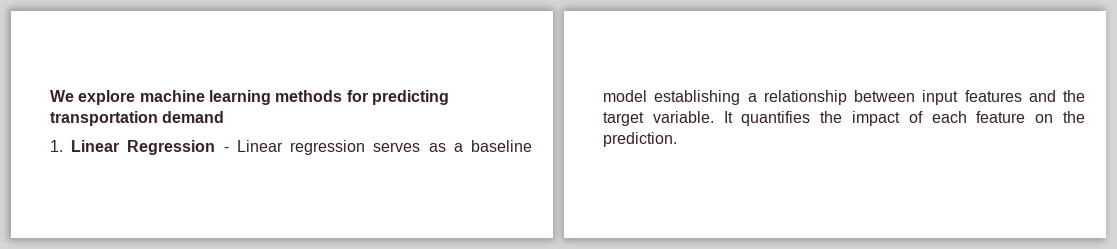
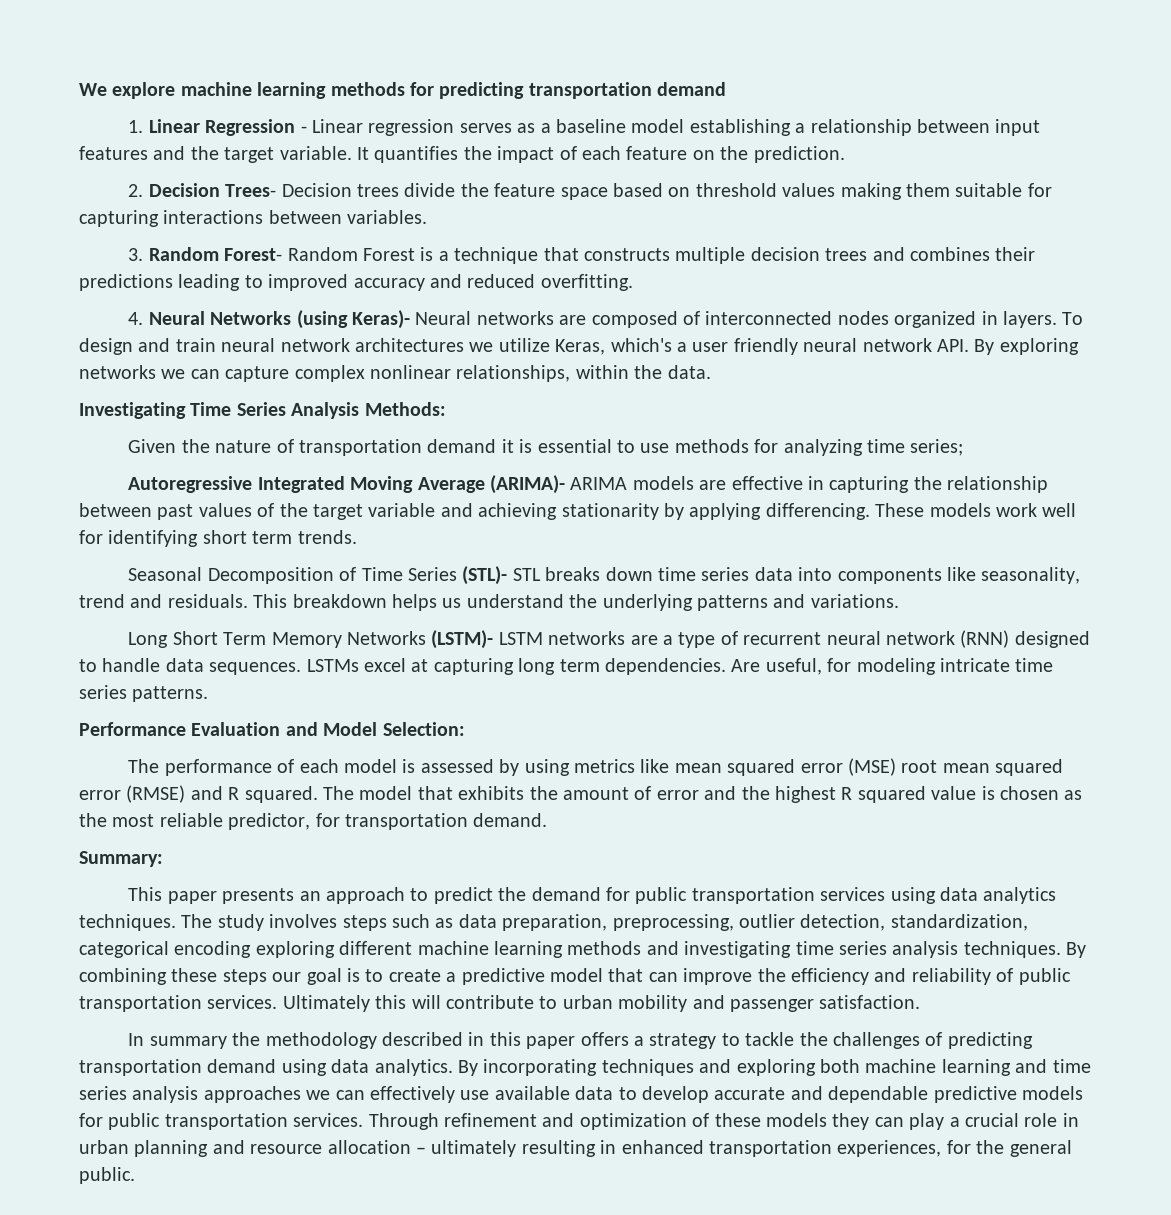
(677, 139) none -> [128,183,1052,200] [79,210,428,227] [128,247,1036,264] [79,274,633,291] [128,310,1084,329] [79,338,1079,355] [79,365,711,382] [79,402,446,419] [128,439,964,456] [128,475,1049,494] [79,503,1077,520] [79,530,357,547] [128,566,1081,585] [79,594,899,611] [128,630,1090,649] [79,658,1054,675] [79,685,209,702] [79,722,465,736] [128,758,1064,776] [79,785,1083,803] [79,813,548,830] [79,851,163,867] [128,887,1057,904] [79,914,1028,931] [79,941,1087,958] [79,968,1071,985] [79,995,921,1012] [128,1032,1033,1049] [79,1059,1091,1076] [79,1086,1083,1103] [79,1113,1079,1130] [79,1140,1072,1157] [79,1167,135,1184] // 2. Decision Trees- Decision trees divide the feature space based on threshold values making them suitable for capturing interactions between variables. // 3. Random Forest- Random Forest is a technique that constructs multiple decision trees and combines their predictions leading to improved accuracy and reduced overfitting. // 4. Neural Networks (using Keras)- Neural networks are composed of interconnected nodes organized in layers. To design and train neural network architectures we utilize Keras, which's a user friendly neural network API. By exploring networks we can capture complex nonlinear relationships, within the data. // Investigating Time Series Analysis Methods: // Given the nature of transportation demand it is essential to use methods for analyzing time series; // Autoregressive Integrated Moving Average (ARIMA)- ARIMA models are effective in capturing the relationship between past values of the target variable and achieving stationarity by applying differencing. These models work well for identifying short term trends. // Seasonal Decomposition of Time Series (STL)- STL breaks down time series data into components like seasonality, trend and residuals. This breakdown helps us understand the underlying patterns and variations. // Long Short Term Memory Networks (LSTM)- LSTM networks are a type of recurrent neural network (RNN) designed to handle data sequences. LSTMs excel at capturing long term dependencies. Are useful, for modeling intricate time series patterns. // Performance Evaluation and Model Selection: // The performance of each model is assessed by using metrics like mean squared error (MSE) root mean squared error (RMSE) and R squared. The model that exhibits the amount of error and the highest R squared value is chosen as the most reliable predictor, for transportation demand. // Summary: // This paper presents an approach to predict the demand for public transportation services using data analytics techniques. The study involves steps such as data preparation, preprocessing, outlier detection, standardization, categorical encoding exploring different machine learning methods and investigating time series analysis techniques. By combining these steps our goal is to create a predictive model that can improve the efficiency and reliability of public transportation services. Ultimately this will contribute to urban mobility and passenger satisfaction. // In summary the methodology described in this paper offers a strategy to tackle the challenges of predicting transportation demand using data analytics. By incorporating techniques and exploring both machine learning and time series analysis approaches we can effectively use available data to develop accurate and dependable predictive models for public transportation services. Through refinement and optimization of these models they can play a crucial role in urban planning and resource allocation – ultimately resulting in enhanced transportation experiences, for the general public.

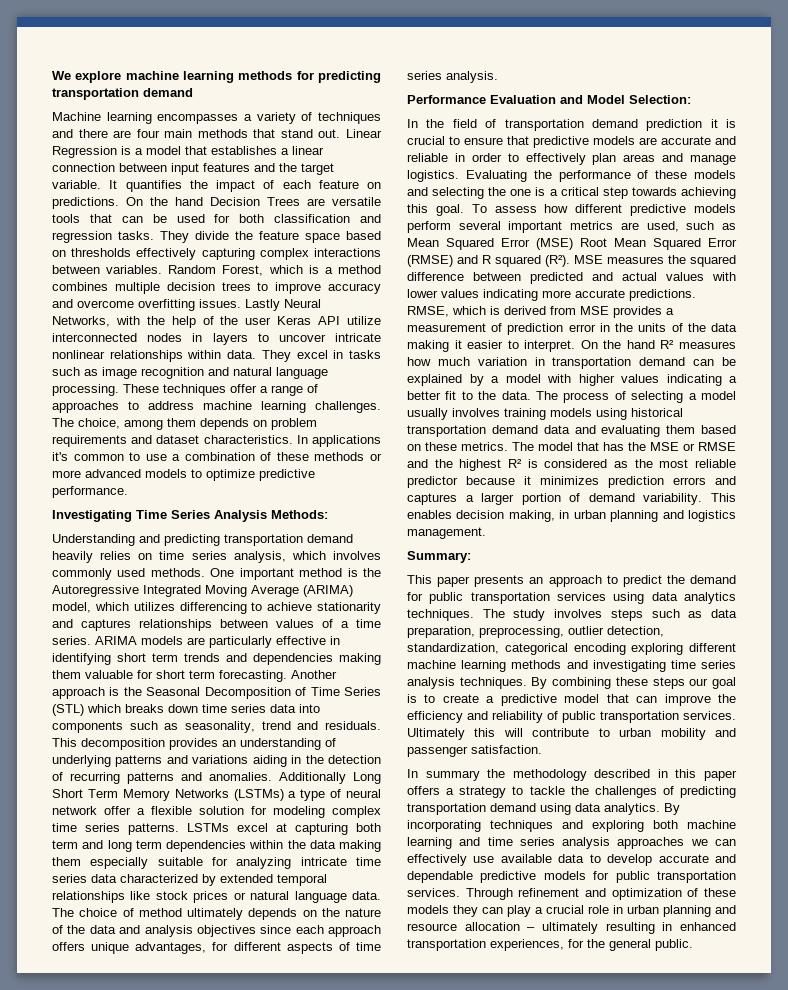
[128,119,912,136] 1. Linear Regression - Linear regression serves as a baseline model establishing a relationship -> [52,112,381,124] [52,129,382,138] [52,146,324,158] [52,163,115,172] Machine learning encompasses a variety of techniques and there are four main methods that stand out. Linear Regression is a model that establishes a linear connection
[720,146,845,163] [128,183,399,197] the prediction. // 2. Decision Trees- Decision trees -> [52,197,381,209] [52,214,381,223] [52,231,189,243] predictions. On the hand Decision Trees are versatile tools that can be used for both classification and regression tasks. They
[695,183,1052,200] [79,210,428,227] [128,247,1036,264] [79,274,633,291] [128,310,1084,329] [79,338,1079,355] [79,365,711,382] threshold values making them suitable for capturing interactions between variables. // 3. Random Forest- Random Forest is a technique that constructs multiple decision trees and combines their predictions leading to improved accuracy and reduced overfitting. // 4. Neural Networks (using Keras)- Neural networks are composed of interconnected nodes organized in layers. To design and train neural network architectures we utilize Keras, which's a user friendly neural network API. By exploring networks we can capture complex nonlinear relationships, within the data. -> [71,248,381,260] [52,265,382,276] [52,282,382,294] [52,299,321,311] [52,316,381,328] [52,333,381,345] [52,350,382,362] [52,367,328,379] [52,384,318,396] [52,401,381,413] [52,418,317,430] [52,435,381,447] [52,452,382,461] [52,469,315,481] [52,486,128,498] thresholds effectively capturing complex interactions between variables. Random Forest, which is a method combines multiple decision trees to improve accuracy and overcome overfitting issues. Lastly Neural Networks, with the help of the user Keras API utilize interconnected nodes in layers to uncover intricate nonlinear relationships within data. They excel in tasks such as image recognition and natural language processing. These techniques offer a range of approaches to address machine learning challenges. The choice, among them depends on problem requirements and dataset characteristics. In applications it's common to use a combination of these methods or more advanced models to optimize predictive performance.
[128,439,964,456] [128,475,565,494] Given the nature of transportation demand it is essential to use methods for analyzing time series; // Autoregressive Integrated Moving Average (ARIMA)- -> [52,534,353,546] [52,551,381,563] [52,568,381,580] [52,585,353,597] [52,602,381,614] [52,619,381,631] [52,636,91,645] Understanding and predicting transportation demand heavily relies on time series analysis, which involves commonly used methods. One important method is the Autoregressive Integrated Moving Average (ARIMA) model, which utilizes differencing to achieve stationarity and captures relationships between values of a time series.
(727, 485) none -> [209,636,272,648] particularly
[829,476,1049,493] [79,503,1077,520] [79,530,357,547] capturing the relationship between past values of the target variable and achieving stationarity by applying differencing. These models work well for identifying short term trends. // -> [52,653,381,665] [52,670,337,682] [52,687,142,699] identifying short term trends and dependencies making them valuable for short term forecasting. Another approach is the
[462,566,541,585] (STL)- STL -> [52,704,121,716] (STL) which
[946,567,976,581] like -> [129,721,179,730] such as
[292,594,899,611] breakdown helps us understand the underlying patterns and variations. // -> [81,738,336,750] [52,755,381,767] [52,772,346,784] decomposition provides an understanding of underlying patterns and variations aiding in the detection of recurring patterns and anomalies. Additionally
[431,630,658,649] (LSTM)- LSTM networks are -> [233,789,284,801] (LSTMs)
[743,630,1090,648] [79,658,1054,675] [79,685,209,702] recurrent neural network (RNN) designed to handle data sequences. LSTMs excel at capturing long term dependencies. Are useful, for modeling intricate time series patterns. -> [346,789,381,798] [52,806,381,818] [52,823,381,835] [52,840,381,852] [52,857,381,869] [52,874,327,886] [52,891,381,903] [52,908,381,920] [52,925,381,937] [52,942,381,954] [407,71,498,83] neural network offer a flexible solution for modeling complex time series patterns. LSTMs excel at capturing both term and long term dependencies within the data making them especially suitable for analyzing intricate time series data characterized by extended temporal relationships like stock prices or natural language data. The choice of method ultimately depends on the nature of the data and analysis objectives since each approach offers unique advantages, for different aspects of time series analysis.
[128,758,1064,776] [79,785,1083,803] [79,813,548,830] The performance of each model is assessed by using metrics like mean squared error (MSE) root mean squared error (RMSE) and R squared. The model that exhibits the amount of error and the highest R squared value is chosen as the most reliable predictor, for transportation demand. -> [407,119,736,131] [407,136,736,148] [407,153,736,165] [407,170,736,182] [407,187,736,199] [407,204,736,216] [407,221,736,233] [407,238,737,250] [407,255,736,267] [407,272,736,284] [407,289,696,301] [407,306,674,318] [407,323,737,335] [407,340,736,352] [407,357,736,369] [407,374,737,386] [407,391,736,403] [407,408,683,420] [407,425,736,437] [407,442,736,451] [407,459,736,471] [407,476,736,488] [407,493,736,505] [407,510,736,522] [407,527,486,539] In the field of transportation demand prediction it is crucial to ensure that predictive models are accurate and reliable in order to effectively plan areas and manage logistics. Evaluating the performance of these models and selecting the one is a critical step towards achieving this goal. To assess how different predictive models perform several important metrics are used, such as Mean Squared Error (MSE) Root Mean Squared Error (RMSE) and R squared (R²). MSE measures the squared difference between predicted and actual values with lower values indicating more accurate predictions. RMSE, which is derived from MSE provides a measurement of prediction error in the units of the data making it easier to interpret. On the hand R² measures how much variation in transportation demand can be explained by a model with higher values indicating a better fit to the data. The process of selecting a model usually involves training models using historical transportation demand data and evaluating them based on these metrics. The model that has the MSE or RMSE and the highest R² is considered as the most reliable predictor because it minimizes prediction errors and captures a larger portion of demand variability. This enables decision making, in urban planning and logistics management.

